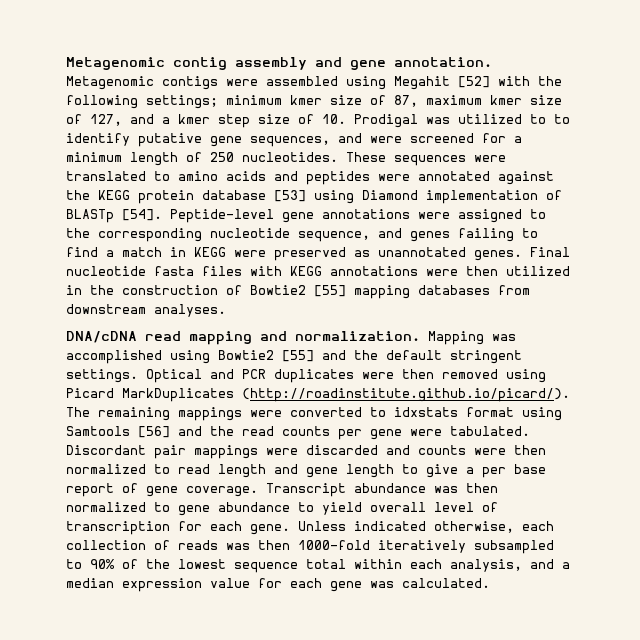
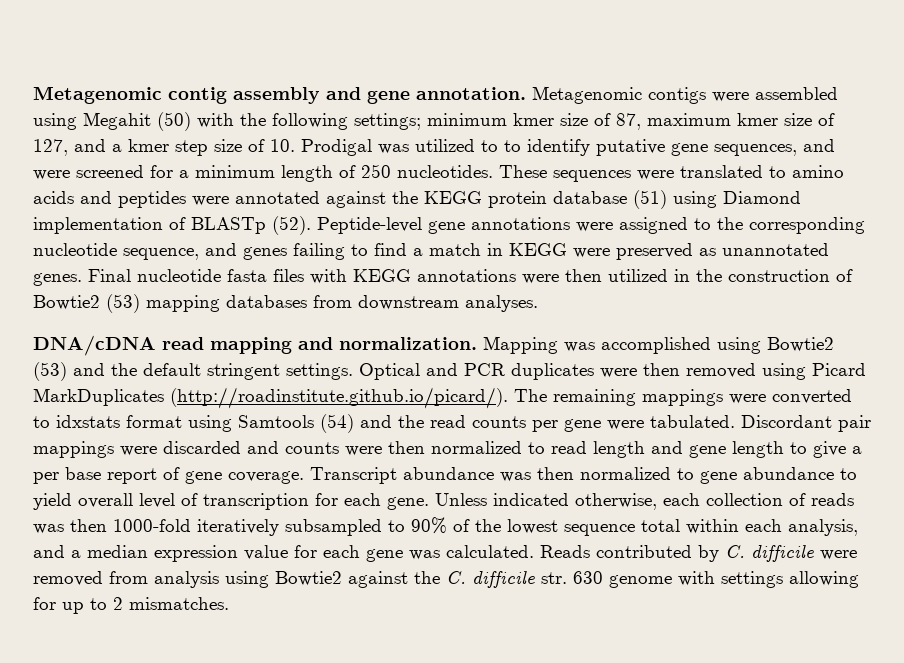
[458,76,490,88] [52] -> [157,112,191,131] (50)
[274,190,306,202] [53] -> [633,190,667,209] (51)
[122,209,162,221] [54]. -> [272,216,311,235] (52).
[314,285,346,297] [55] -> [106,294,140,313] (53)
[282,350,314,362] [55] -> [33,362,67,381] (53)
[138,426,170,438] [56] -> [320,414,354,433] (54)
(490, 583) none -> [540,545,857,562] [33,571,859,588] [33,597,229,614] Reads contributed by C. difficile were removed from analysis using Bowtie2 against the C. difficile str. 630 genome with settings allowing for up to 2 mismatches.

